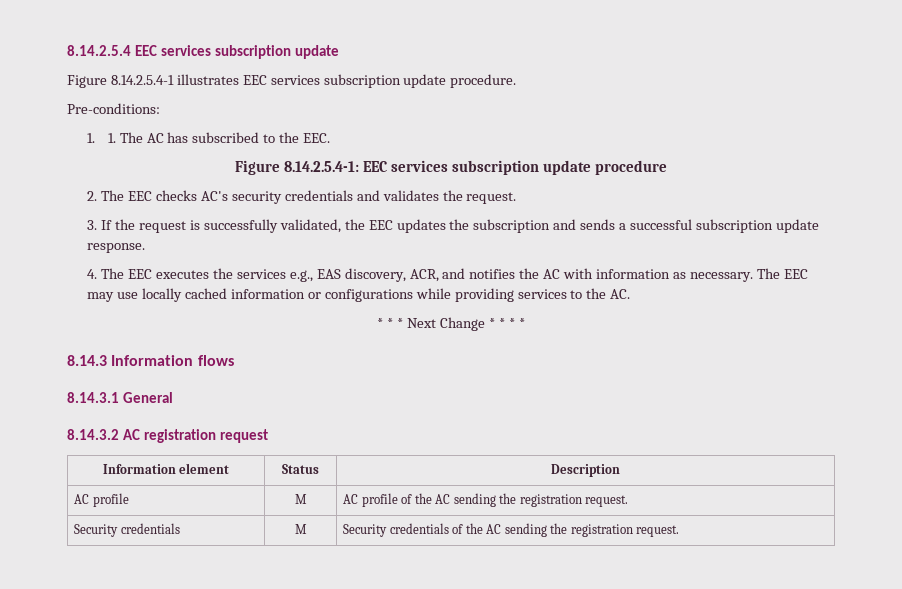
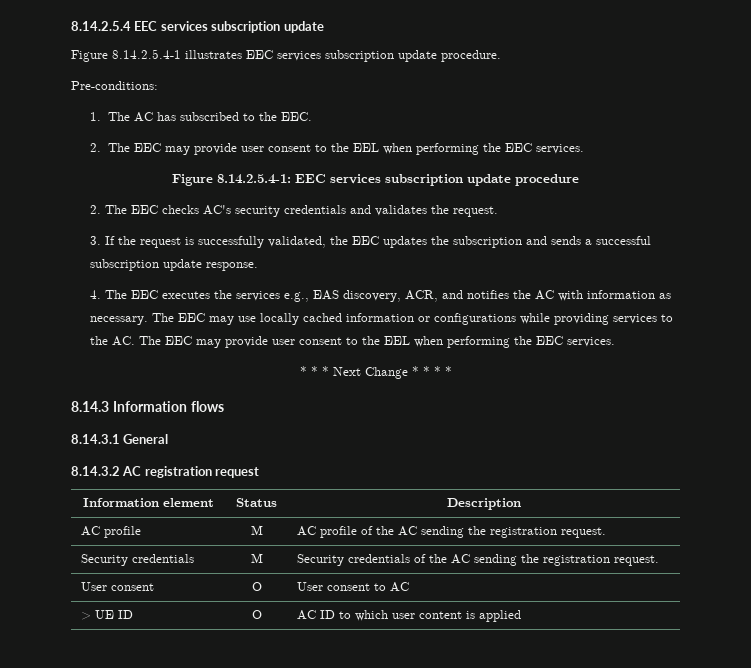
[107,133,116,143] 1. -> (101, 116) none
(331, 138) none -> [89,143,585,155] // 2. The EEC may provide user consent to the EEL when performing the EEC services.
(631, 294) none -> [138,336,615,348] The EEC may provide user consent to the EEL when performing the EEC services.
(680, 531) none -> [80,582,154,591] [251,582,262,591] [296,582,409,592] [80,610,133,620] [251,610,262,619] [296,610,521,622] // User consent | O | User consent to AC // > UE ID | O | AC ID to which user content is applied

